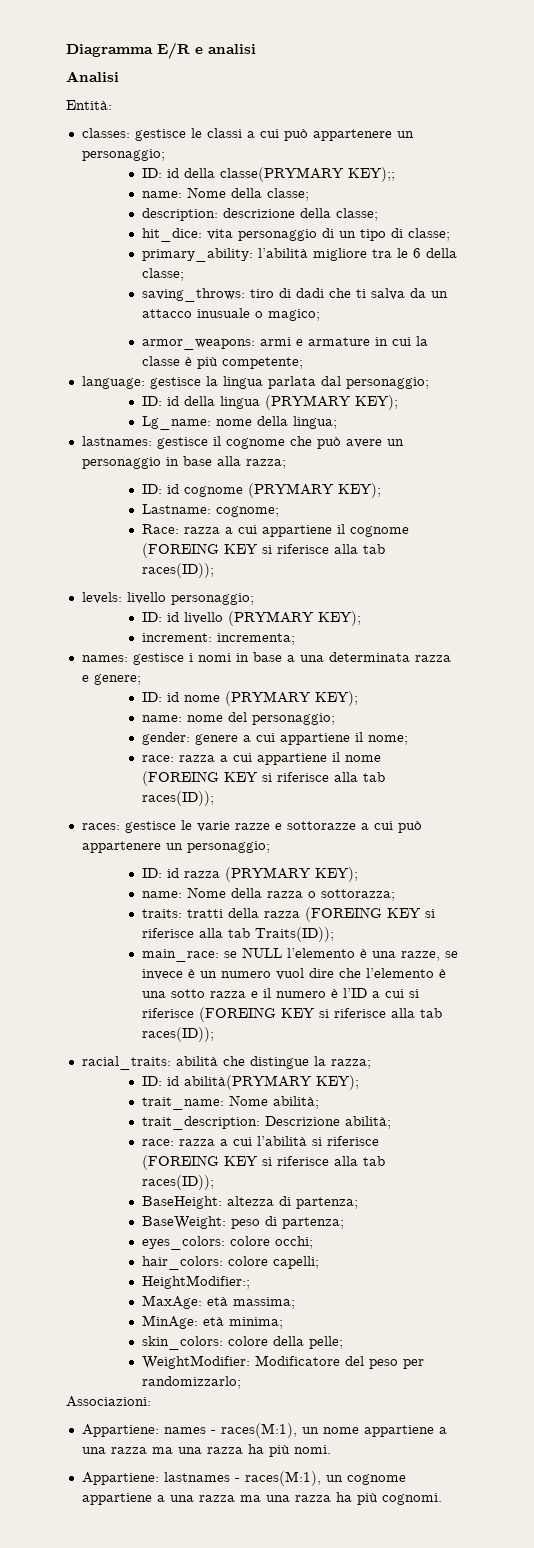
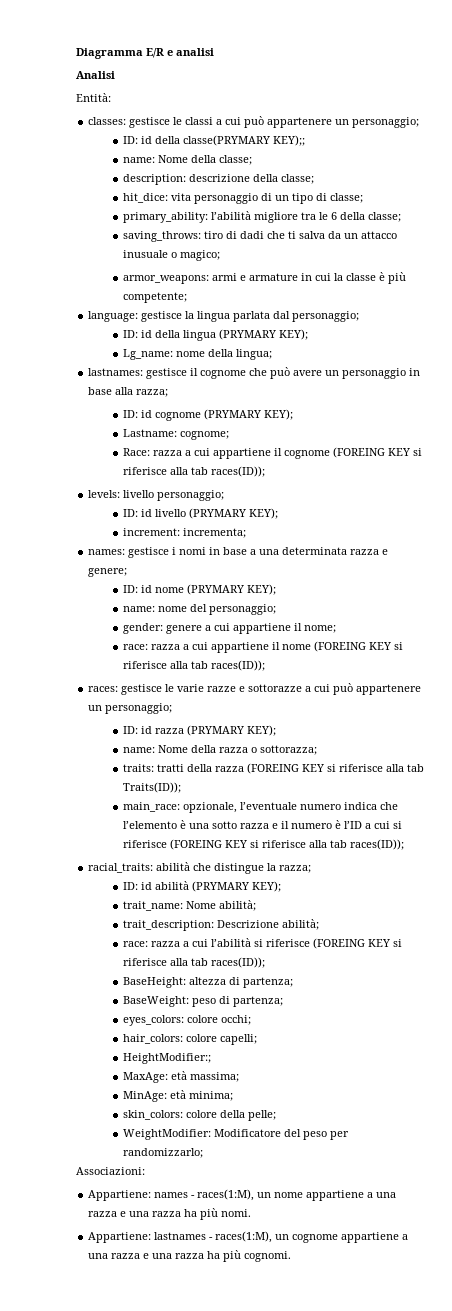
[224,947,459,961] [142,968,335,980] se NULL l’elemento è una razze, se invece è un numero vuol dire -> [182,802,377,813] opzionale, l’eventuale numero indica
[184,1075,313,1090] abilità(PRYMARY -> [154,881,249,892] abilità (PRYMARY
[221,1423,298,1438] races(M:1), -> [197,1189,255,1201] races(1:M),
[152,1447,174,1454] ma -> [120,1211,127,1217] e
[245,1471,322,1486] races(M:1), -> [215,1231,273,1243] races(1:M),
[240,1495,262,1502] ma -> [143,1253,150,1259] e

